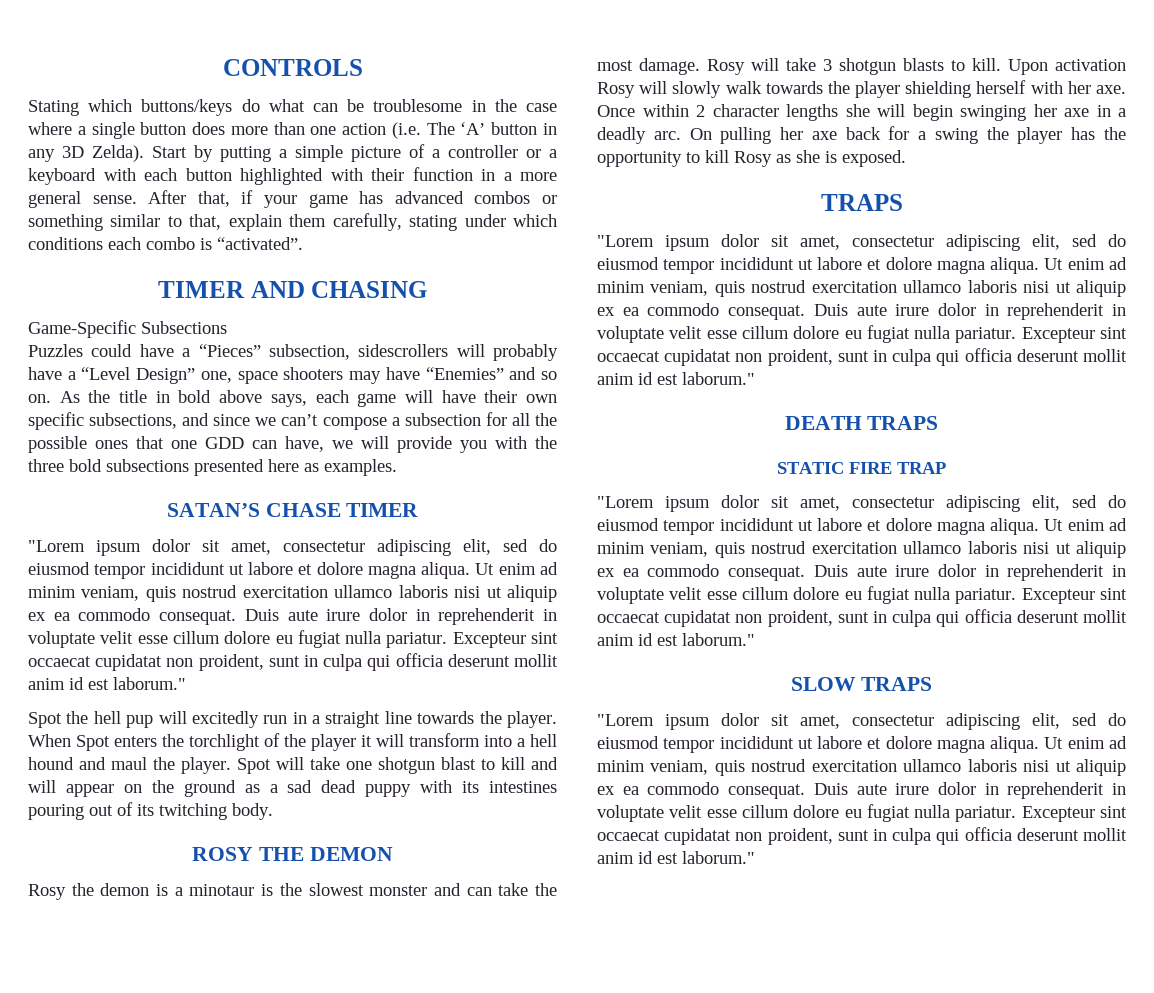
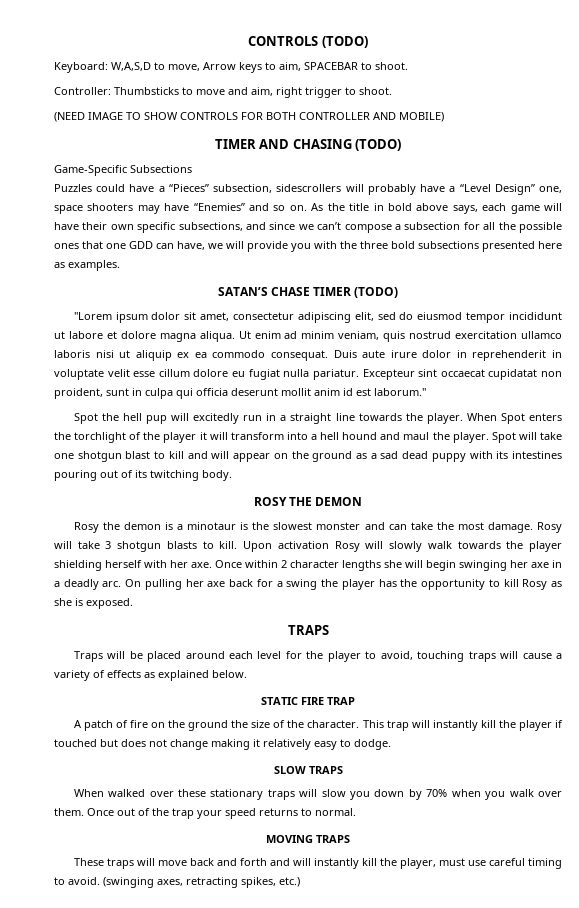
[222,59,363,76] [28,99,557,116] [28,122,557,139] [28,144,557,162] [28,167,557,185] [28,190,558,208] [28,213,558,231] [28,237,303,250] CONTROLS // Stating which buttons/keys do what can be troublesome in the case where a single button does more than one action (i.e. The ‘A’ button in any 3D Zelda). Start by putting a simple picture of a controller or a keyboard with each button highlighted with their function in a more general sense. After that, if your game has advanced combos or something similar to that, explain them carefully, stating under which conditions each combo is “activated”. -> [248,36,368,48] [54,62,408,73] [54,87,392,98] [54,112,444,122] CONTROLS (TODO) // Keyboard: W,A,S,D to move, Arrow keys to aim, SPACEBAR to shoot. // Controller: Thumbsticks to move and aim, right trigger to shoot. // (NEED IMAGE TO SHOW CONTROLS FOR BOTH CONTROLLER AND MOBILE)
(428, 289) none -> [355,139,402,151] (TODO)
(419, 510) none -> [354,287,399,298] (TODO)
[597,234,1126,251] [597,257,1127,274] [597,280,1126,297] [597,303,1126,320] [597,325,1127,343] [597,348,1127,366] [597,372,755,385] [784,416,939,430] [777,462,946,474] [597,495,1126,512] [597,518,1127,535] [597,541,1126,558] [597,564,1126,581] [597,586,1127,604] [597,609,1127,627] [597,633,755,646] [790,677,933,691] [597,713,1126,730] [597,736,1127,753] [597,759,1126,776] [597,782,1126,799] [597,804,1127,822] [597,827,1127,845] [597,851,755,864] "Lorem ipsum dolor sit amet, consectetur adipiscing elit, sed do eiusmod tempor incididunt ut labore et dolore magna aliqua. Ut enim ad minim veniam, quis nostrud exercitation ullamco laboris nisi ut aliquip ex ea commodo consequat. Duis aute irure dolor in reprehenderit in voluptate velit esse cillum dolore eu fugiat nulla pariatur. Excepteur sint occaecat cupidatat non proident, sunt in culpa qui officia deserunt mollit anim id est laborum." // DEATH TRAPS // STATIC FIRE TRAP // "Lorem ipsum dolor sit amet, consectetur adipiscing elit, sed do eiusmod tempor incididunt ut labore et dolore magna aliqua. Ut enim ad minim veniam, quis nostrud exercitation ullamco laboris nisi ut aliquip ex ea commodo consequat. Duis aute irure dolor in reprehenderit in voluptate velit esse cillum dolore eu fugiat nulla pariatur. Excepteur sint occaecat cupidatat non proident, sunt in culpa qui officia deserunt mollit anim id est laborum." // SLOW TRAPS // "Lorem ipsum dolor sit amet, consectetur adipiscing elit, sed do eiusmod tempor incididunt ut labore et dolore magna aliqua. Ut enim ad minim veniam, quis nostrud exercitation ullamco laboris nisi ut aliquip ex ea commodo consequat. Duis aute irure dolor in reprehenderit in voluptate velit esse cillum dolore eu fugiat nulla pariatur. Excepteur sint occaecat cupidatat non proident, sunt in culpa qui officia deserunt mollit anim id est laborum." -> [73,651,562,662] [54,670,247,681] [261,697,355,705] [73,720,564,731] [54,739,391,750] [273,766,343,774] [73,789,563,800] [54,808,356,819] [266,835,350,843] [73,858,562,869] [54,877,300,888] Traps will be placed around each level for the player to avoid, touching traps will cause a variety of effects as explained below. // STATIC FIRE TRAP // A patch of fire on the ground the size of the character. This trap will instantly kill the player if touched but does not change making it relatively easy to dodge. // SLOW TRAPS // When walked over these stationary traps will slow you down by 70% when you walk over them. Once out of the trap your speed returns to normal. // MOVING TRAPS // These traps will move back and forth and will instantly kill the player, must use careful timing to avoid. (swinging axes, retracting spikes, etc.)

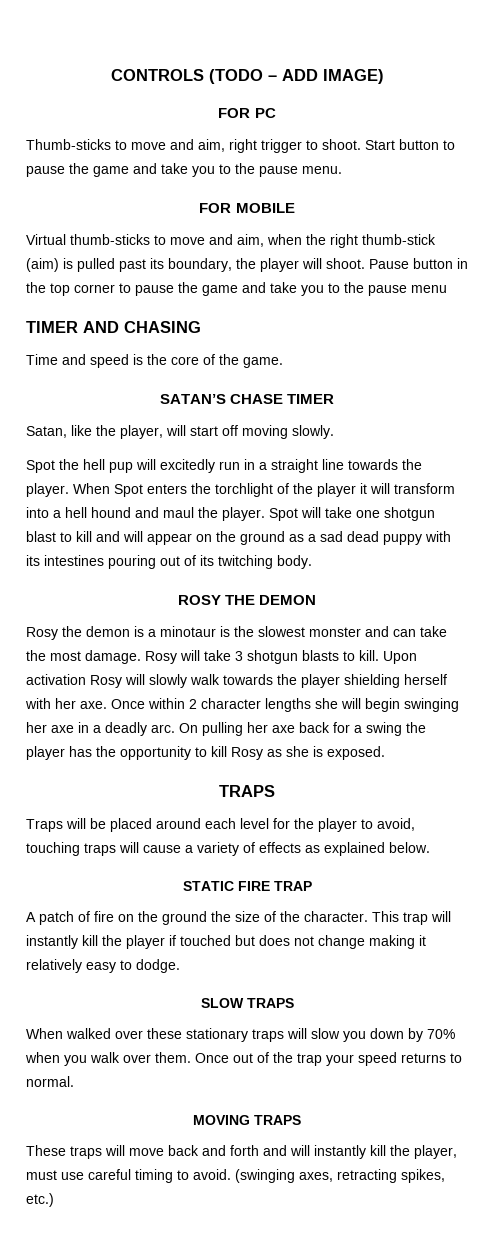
[248,36,368,48] [54,62,408,73] [54,87,179,95] CONTROLS (TODO) // Keyboard: W,A,S,D to move, Arrow keys to aim, SPACEBAR to shoot. // Controller: Thumbsticks -> [110,69,384,84] [218,108,276,118] [26,139,111,150] CONTROLS (TODO – ADD IMAGE) // FOR PC // Thumb-sticks
[54,112,444,122] [214,139,402,151] [54,165,192,176] [54,184,562,195] [54,203,563,214] [54,222,562,233] [54,241,562,252] [54,260,120,271] [217,287,399,298] [73,312,562,323] [54,331,562,342] [54,350,562,361] [54,369,563,380] [54,388,426,399] // (NEED IMAGE TO SHOW CONTROLS FOR BOTH CONTROLLER AND MOBILE) // TIMER AND CHASING (TODO) // Game-Specific Subsections // Puzzles could have a “Pieces” subsection, sidescrollers will probably have a “Level Design” one, space shooters may have “Enemies” and so on. As the title in bold above says, each game will have their own specific subsections, and since we can’t compose a subsection for all the possible ones that one GDD can have, we will provide you with the three bold subsections presented here as examples. // SATAN’S CHASE TIMER (TODO) // "Lorem ipsum dolor sit amet, consectetur adipiscing elit, sed do eiusmod tempor incididunt ut labore et dolore magna aliqua. Ut enim ad minim veniam, quis nostrud exercitation ullamco laboris nisi ut aliquip ex ea commodo consequat. Duis aute irure dolor in reprehenderit in voluptate velit esse cillum dolore eu fugiat nulla pariatur. Excepteur sint occaecat cupidatat non proident, sunt in culpa qui officia deserunt mollit anim id est laborum." -> [365,139,455,150] [26,163,342,177] [199,203,295,213] [26,234,436,248] [26,258,468,272] [26,282,447,296] [26,321,201,333] [26,354,283,368] [159,394,335,404] [26,425,334,439] Start button to pause the game and take you to the pause menu. // FOR MOBILE // Virtual thumb-sticks to move and aim, when the right thumb-stick (aim) is pulled past its boundary, the player will shoot. Pause button in the top corner to pause the game and take you to the pause menu // TIMER AND CHASING // Time and speed is the core of the game. // SATAN’S CHASE TIMER // Satan, like the player, will start off moving slowly.

